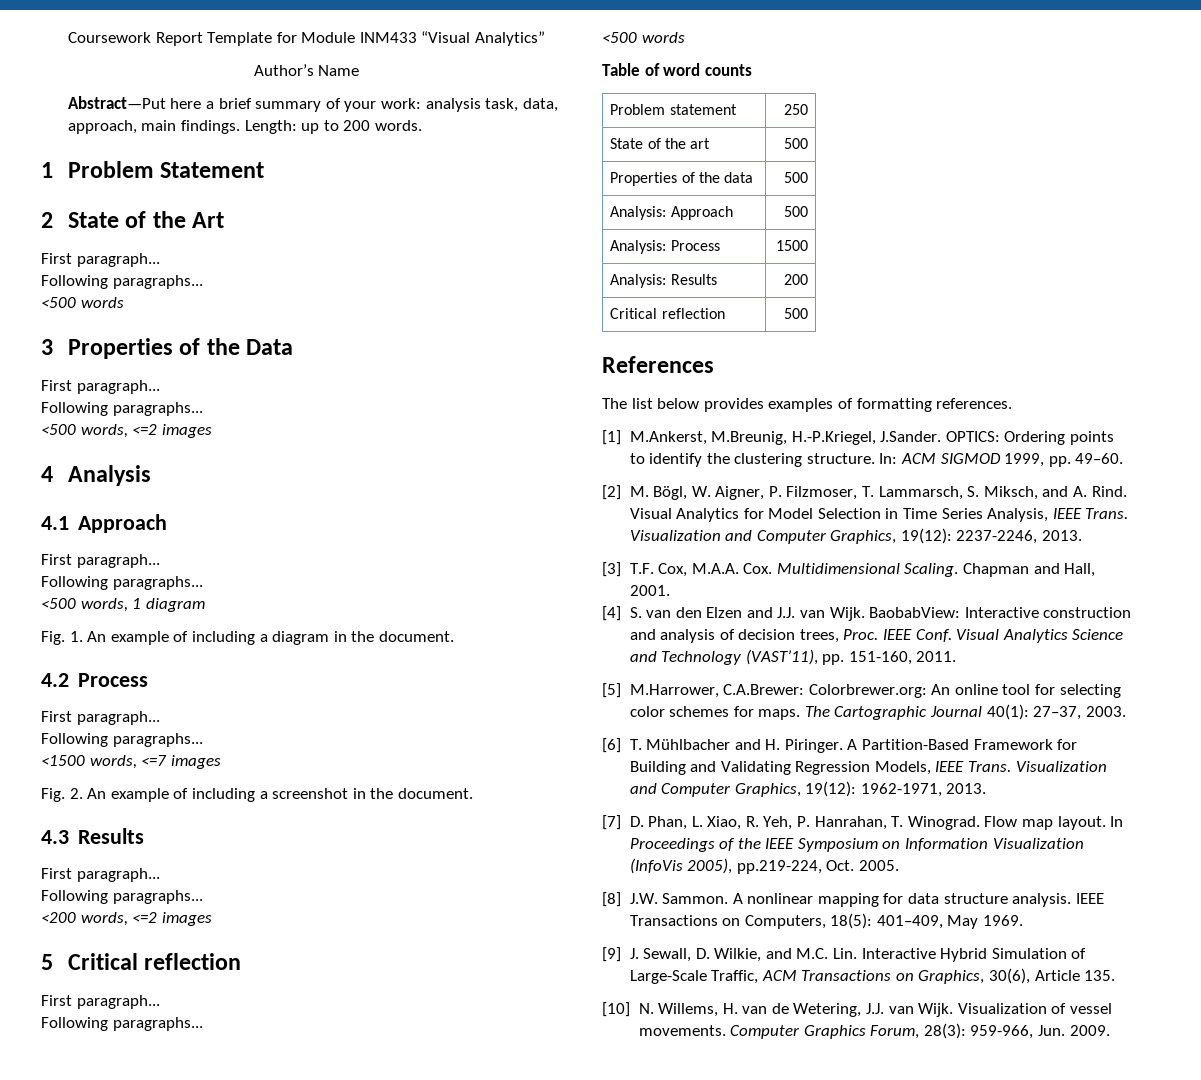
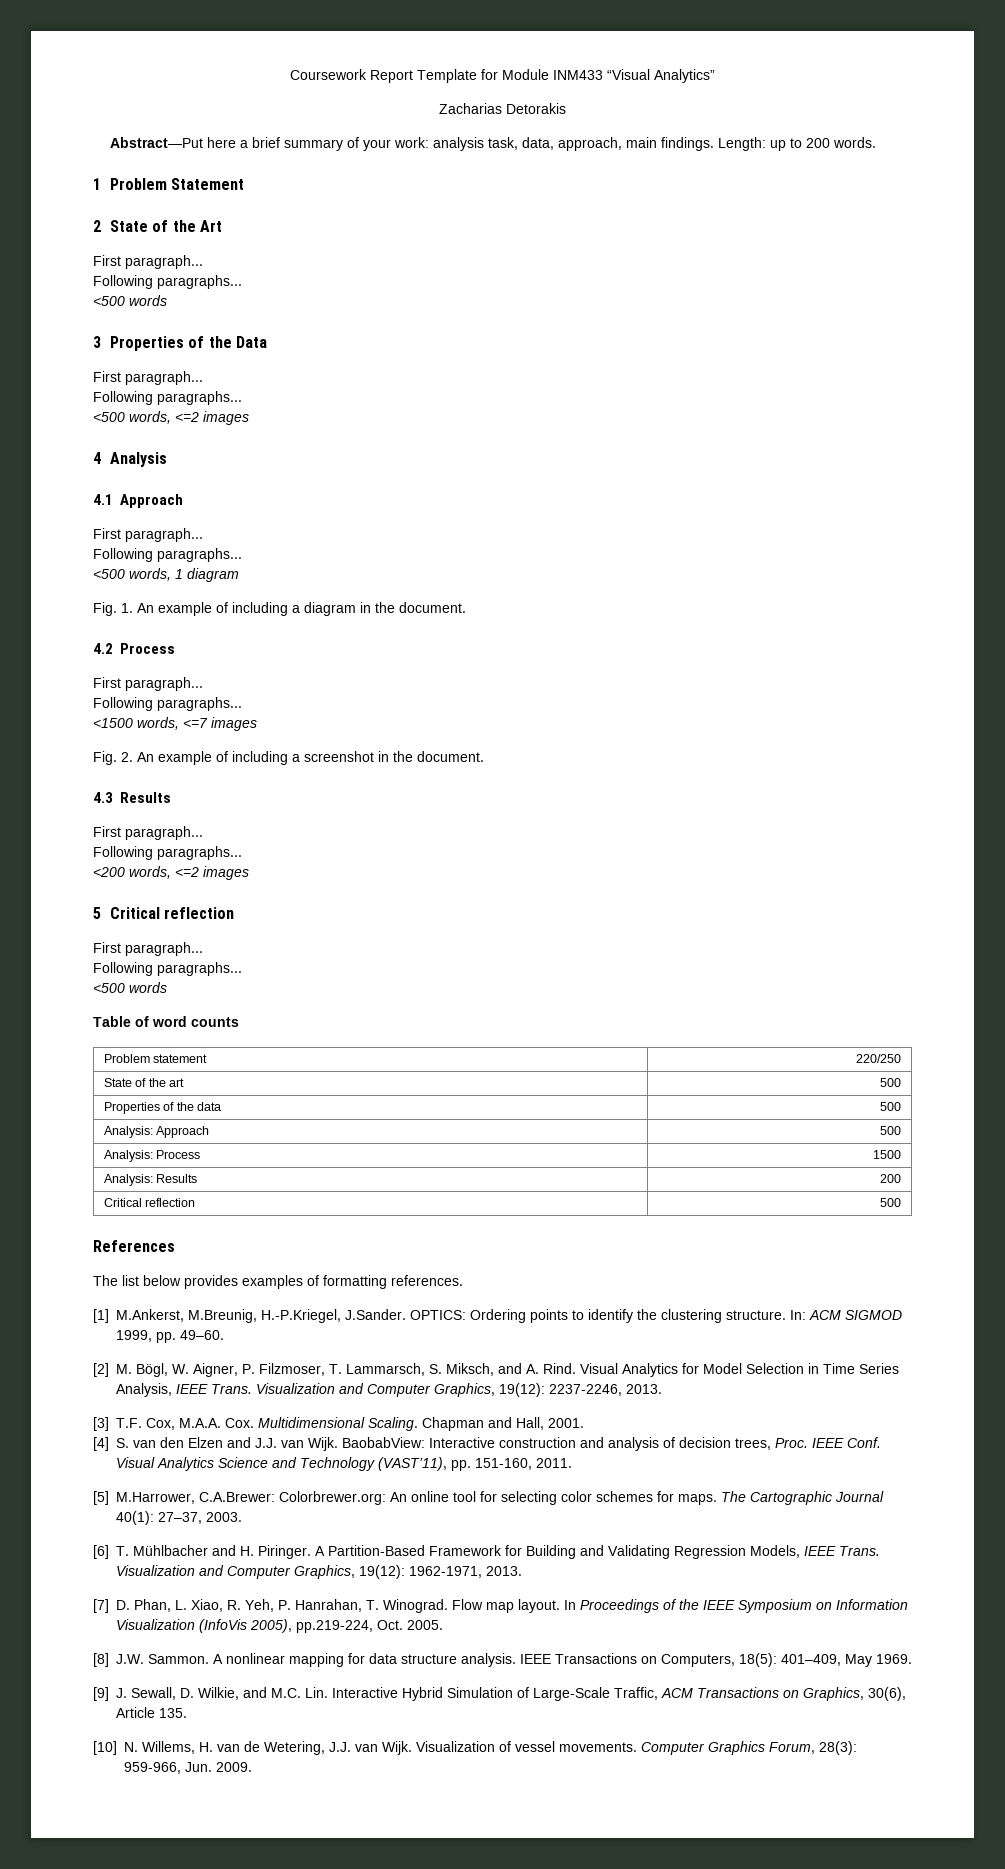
[253,64,360,76] Author’s Name -> [439,103,566,114] Zacharias Detorakis
[783,104,808,115] 250 -> [855,1054,901,1063] 220/250

